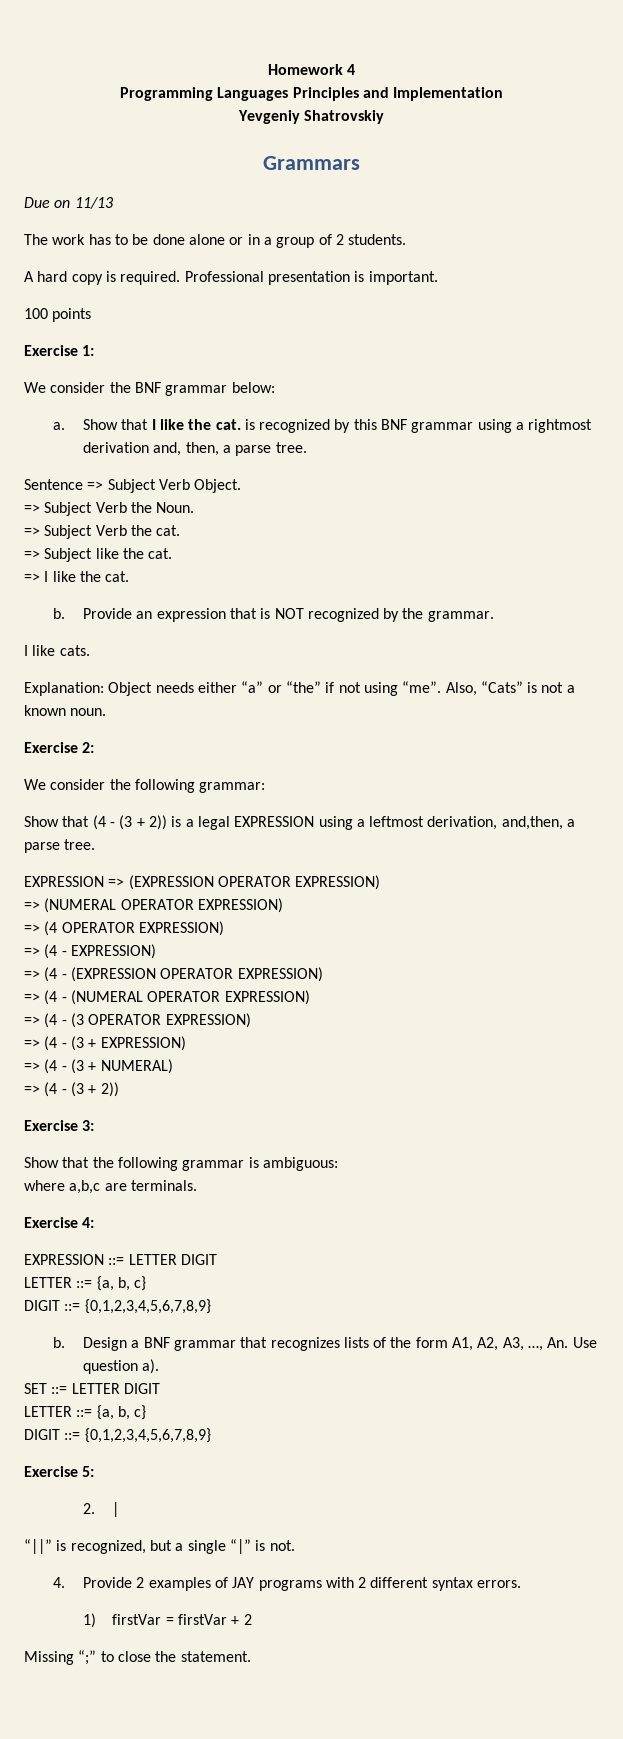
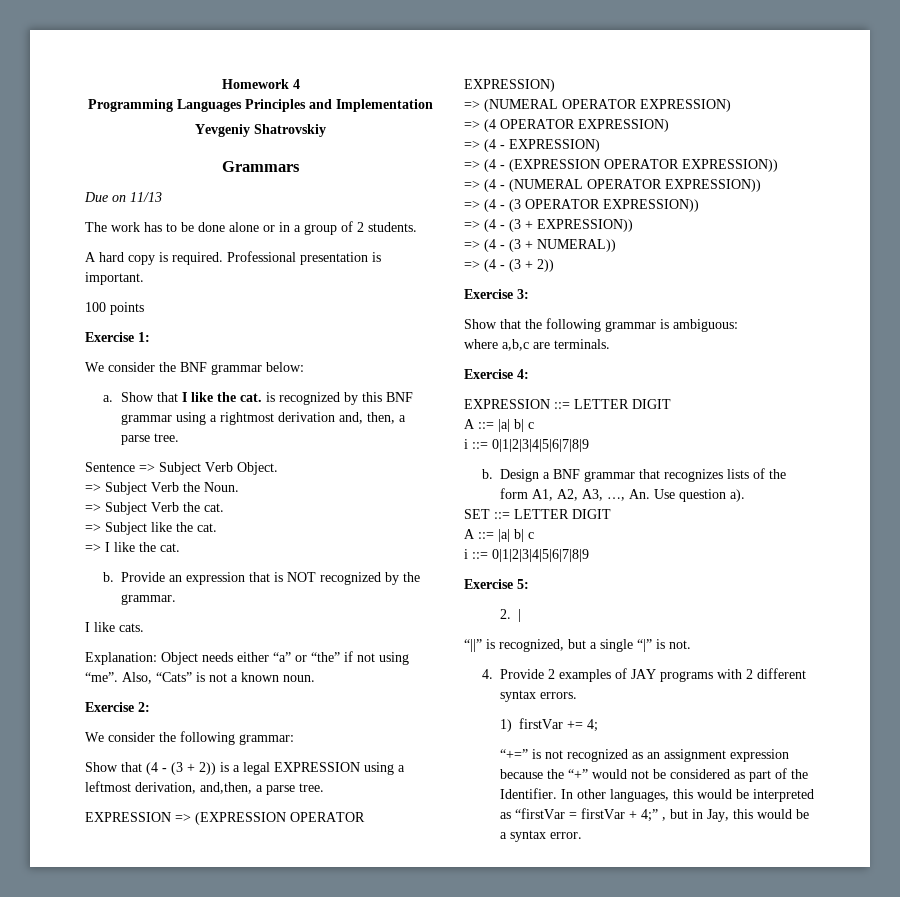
[237,967,323,982] EXPRESSION) -> [682,159,778,172] EXPRESSION))
[224,990,310,1005] EXPRESSION) -> [665,179,761,192] EXPRESSION))
[165,1013,251,1028] [24,1036,186,1051] [24,1059,173,1074] EXPRESSION) // => (4 - (3 + EXPRESSION) // => (4 - (3 + NUMERAL) -> [603,199,699,212] [464,219,633,232] [464,239,616,252] EXPRESSION)) // => (4 - (3 + EXPRESSION)) // => (4 - (3 + NUMERAL))
[24,1276,147,1291] [24,1299,211,1314] LETTER ::= {a, b, c} // DIGIT ::= {0,1,2,3,4,5,6,7,8,9} -> [464,419,534,432] [464,439,589,452] A ::= |a| b| c // i ::= 0|1|2|3|4|5|6|7|8|9
[24,1405,147,1420] [24,1428,211,1443] LETTER ::= {a, b, c} // DIGIT ::= {0,1,2,3,4,5,6,7,8,9} -> [464,529,534,542] [464,549,589,562] A ::= |a| b| c // i ::= 0|1|2|3|4|5|6|7|8|9
[165,1614,252,1625] [24,1650,251,1665] = firstVar + 2 // Missing “;” to close the statement. -> [566,719,598,732] [499,749,789,762] [499,768,808,782] [499,788,814,802] [499,808,809,822] [499,830,582,842] += 4; // “+=” is not recognized as an assignment expression because the “+” would not be considered as part of the Identifier. In other languages, this would be interpreted as “firstVar = firstVar + 4;” , but in Jay, this would be a syntax error.

